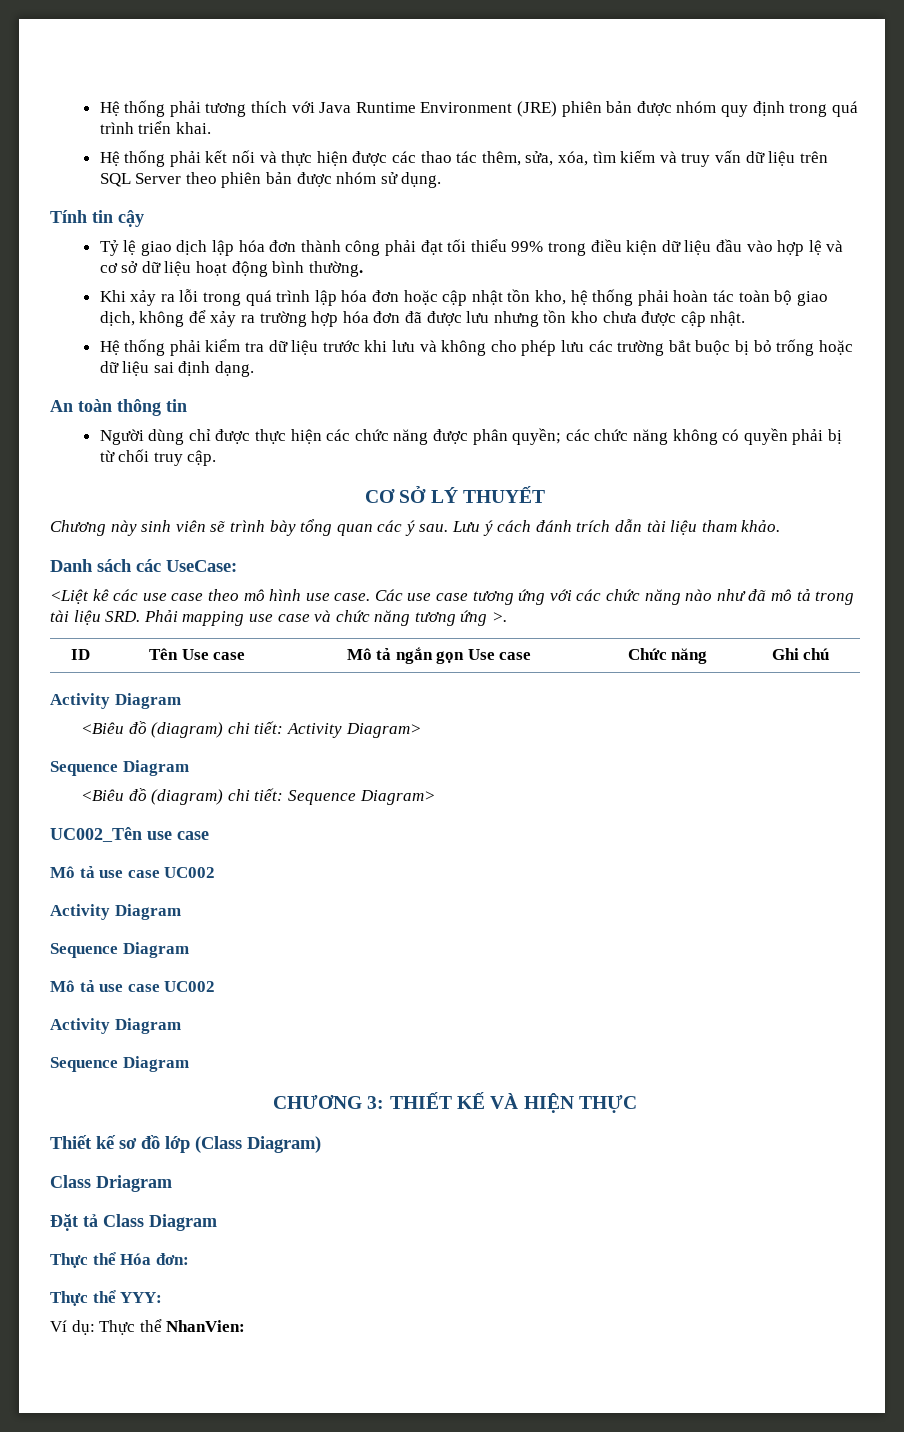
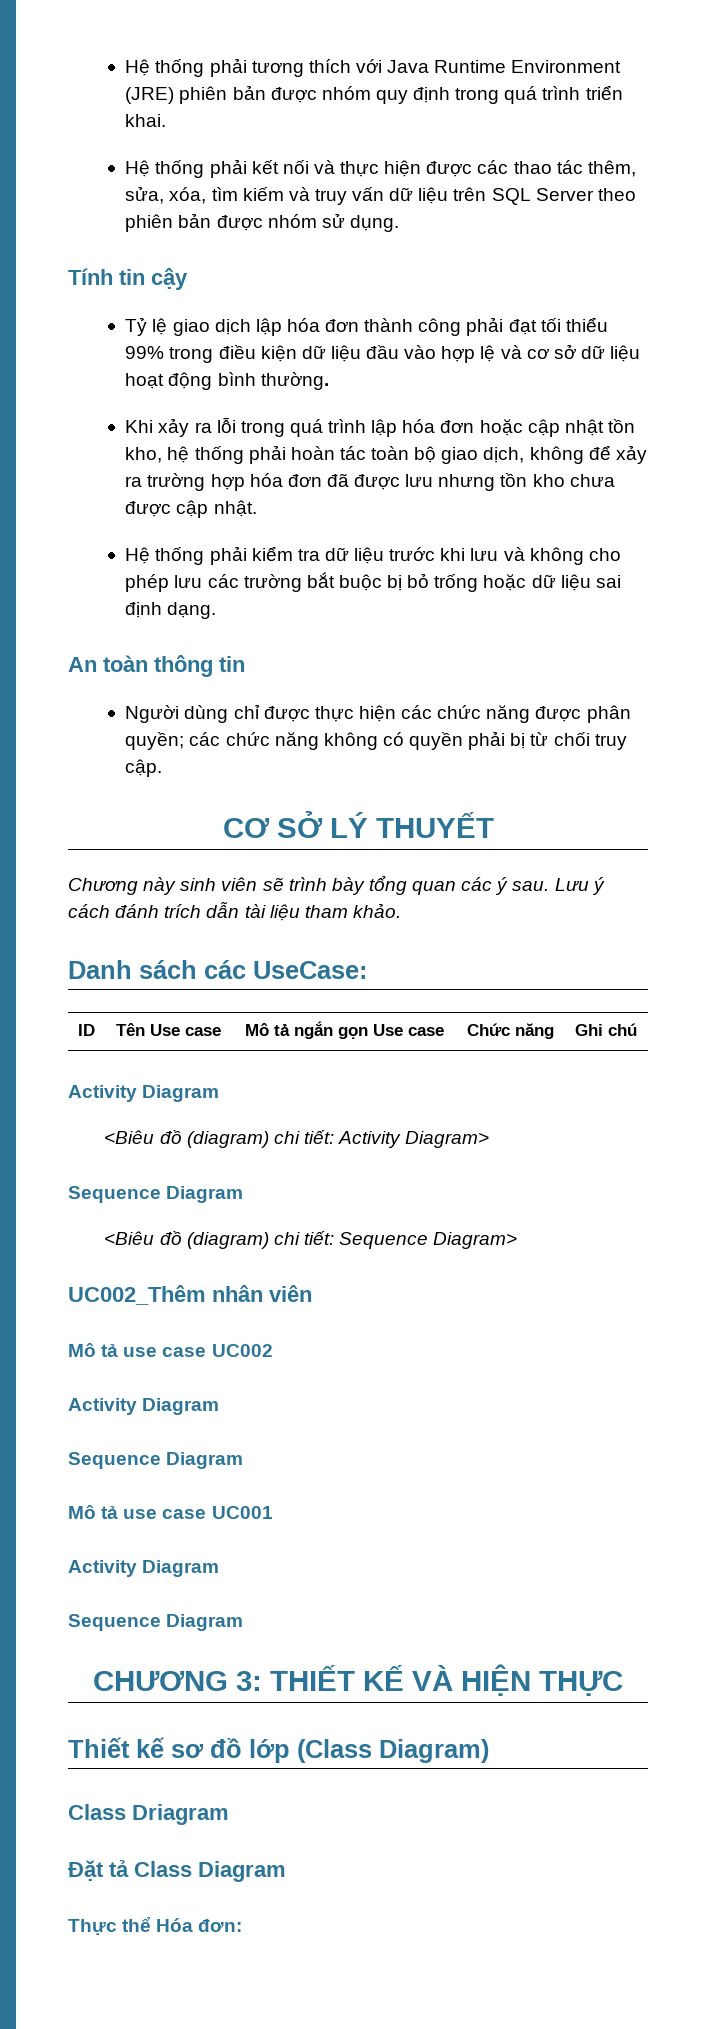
[50,589,855,605] [50,610,508,626] // <Liệt kê các use case theo mô hình use case. Các use case tương ứng với các chức năng nào như đã mô tả trong tài liệu SRD. Phải mapping use case và chức năng tương ứng >. -> (367, 970) none
[50,827,209,842] UC002_Tên use case -> [68,1285,312,1305] UC002_Thêm nhân viên
[164,981,216,992] UC002 -> [211,1506,273,1519] UC001
[50,1290,163,1306] [50,1319,246,1335] // Thực thể YYY: // Ví dụ: Thực thể NhanVien: -> (243, 1925) none

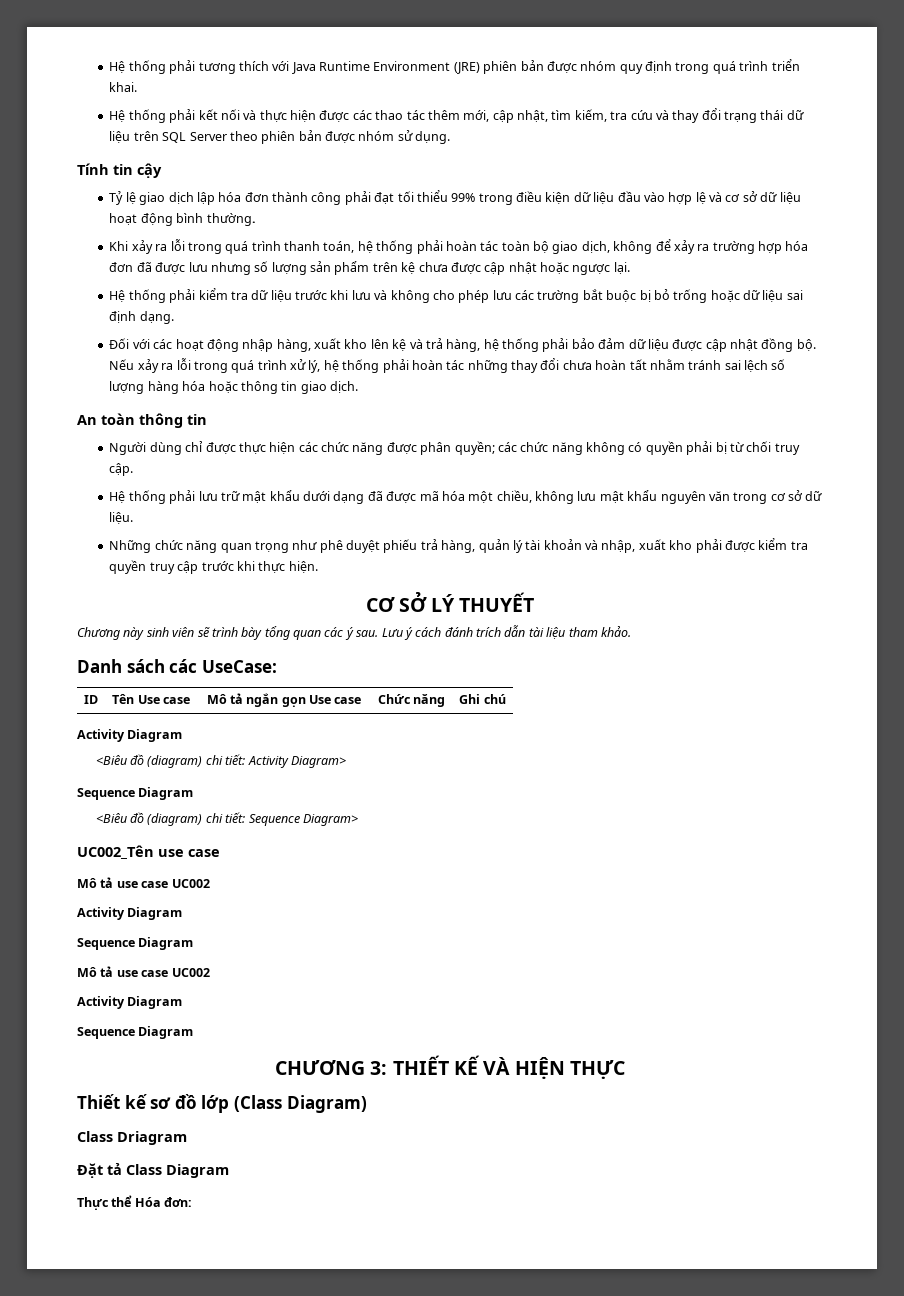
[587,160,636,177] [125,186,385,205] thêm, sửa, xóa, tìm kiếm và truy vấn -> [427,108,784,123] thêm mới, cập nhật, tìm kiếm, tra cứu và thay đổi trạng thái
[371,419,635,437] [125,447,163,463] lập hóa đơn hoặc cập nhật tồn kho, -> [284,241,355,253] thanh toán,
[500,473,615,487] [125,500,257,518] tồn kho chưa được cập nhật. -> [254,261,630,275] số lượng sản phẩm trên kệ chưa được cập nhật hoặc ngược lại.
(217, 610) none -> [109,338,816,352] [109,358,786,373] [109,381,359,394] // Đối với các hoạt động nhập hàng, xuất kho lên kệ và trả hàng, hệ thống phải bảo đảm dữ liệu được cập nhật đồng bộ. Nếu xảy ra lỗi trong quá trình xử lý, hệ thống phải hoàn tác những thay đổi chưa hoàn tất nhằm tránh sai lệch số lượng hàng hóa hoặc thông tin giao dịch.
(163, 768) none -> [109,490,823,504] [109,512,134,524] [109,538,808,553] [109,560,318,574] // Hệ thống phải lưu trữ mật khẩu dưới dạng đã được mã hóa một chiều, không lưu mật khẩu nguyên văn trong cơ sở dữ liệu. // Những chức năng quan trọng như phê duyệt phiếu trả hàng, quản lý tài khoản và nhập, xuất kho phải được kiểm tra quyền truy cập trước khi thực hiện.
[68,1285,312,1305] UC002_Thêm nhân viên -> [77,845,220,859] UC002_Tên use case
[211,1506,273,1519] UC001 -> [171,968,210,977] UC002

